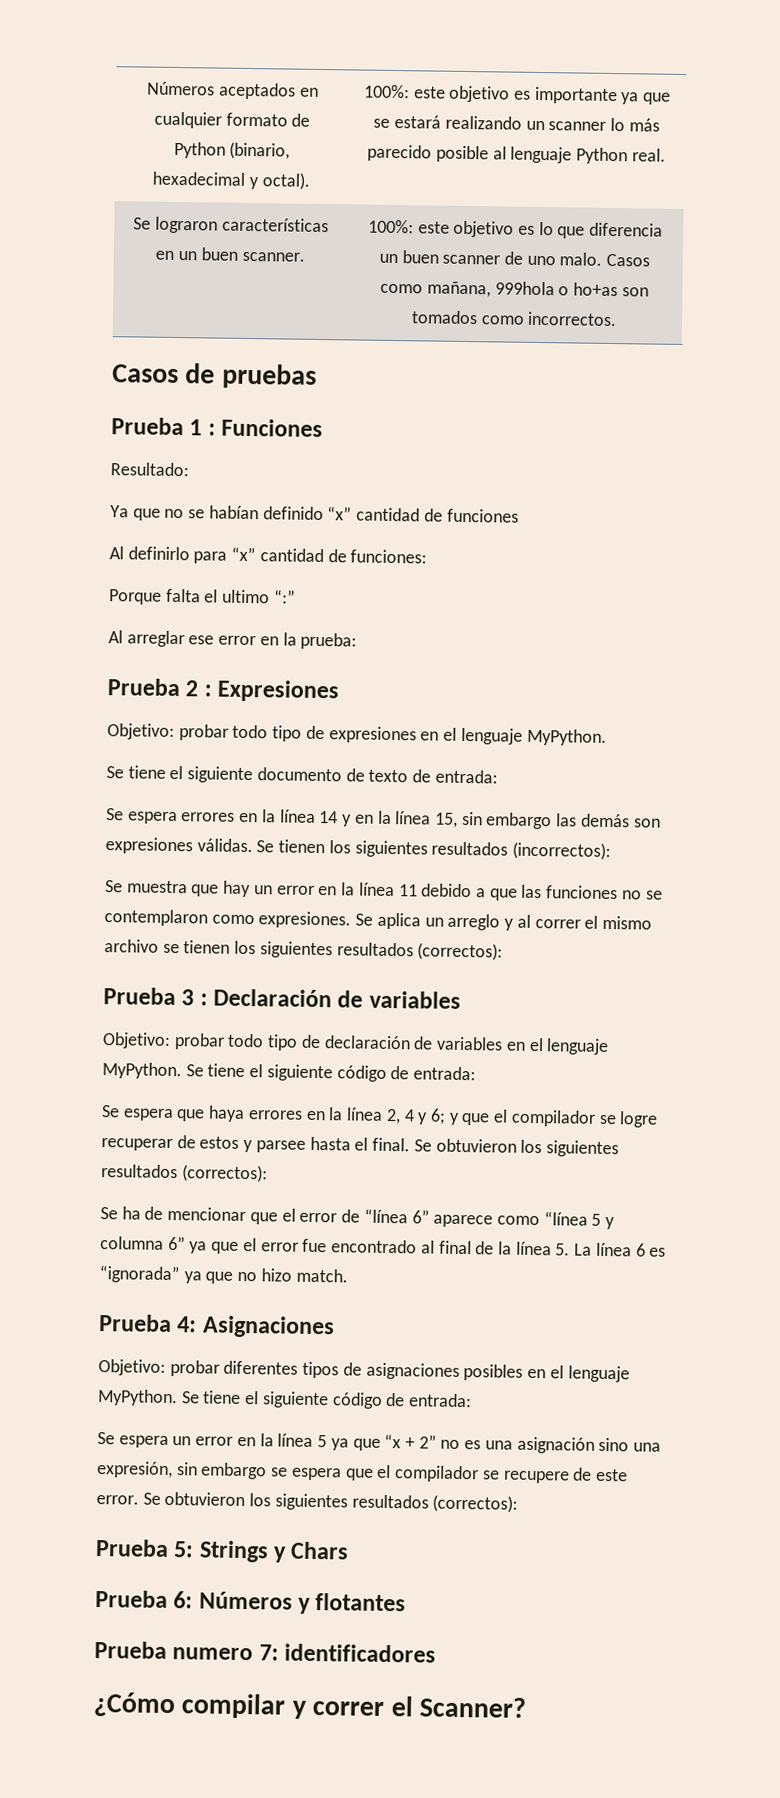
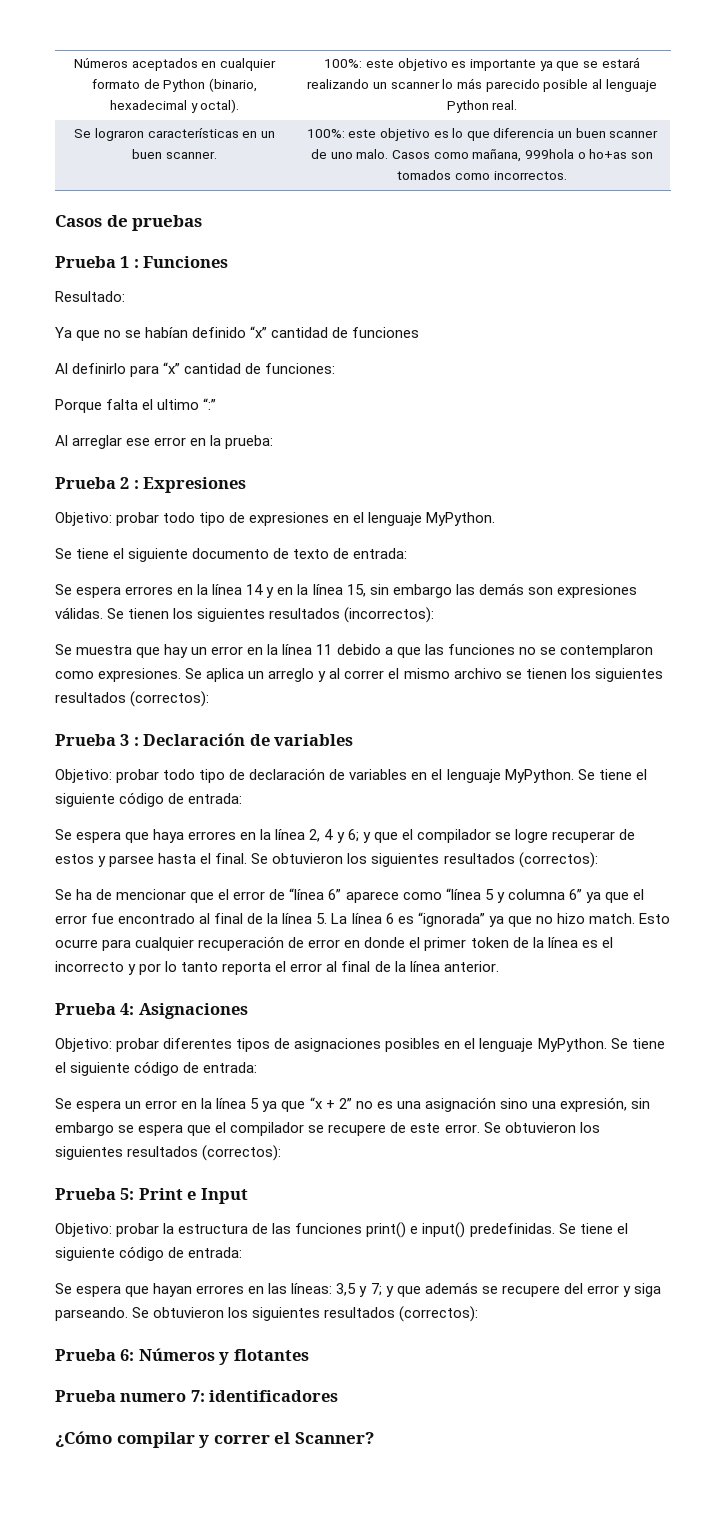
(348, 1275) none -> [638,913,670,924] [55,936,613,951] [55,961,499,975] Esto ocurre para cualquier recuperación de error en donde el primer token de la línea es el incorrecto y por lo tanto reporta el error al final de la línea anterior.
[198,1540,350,1563] Strings y Chars -> [138,1188,248,1204] [55,1222,628,1238] [55,1246,243,1261] [55,1282,661,1297] [55,1306,479,1322] Print e Input // Objetivo: probar la estructura de las funciones print() e input() predefinidas. Se tiene el siguiente código de entrada: // Se espera que hayan errores en las líneas: 3,5 y 7; y que además se recupere del error y siga parseando. Se obtuvieron los siguientes resultados (correctos):

